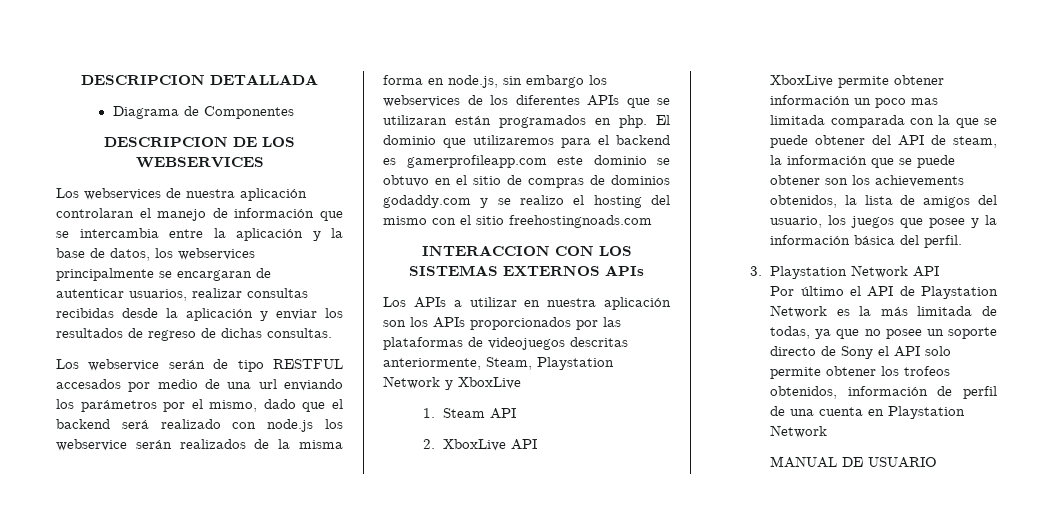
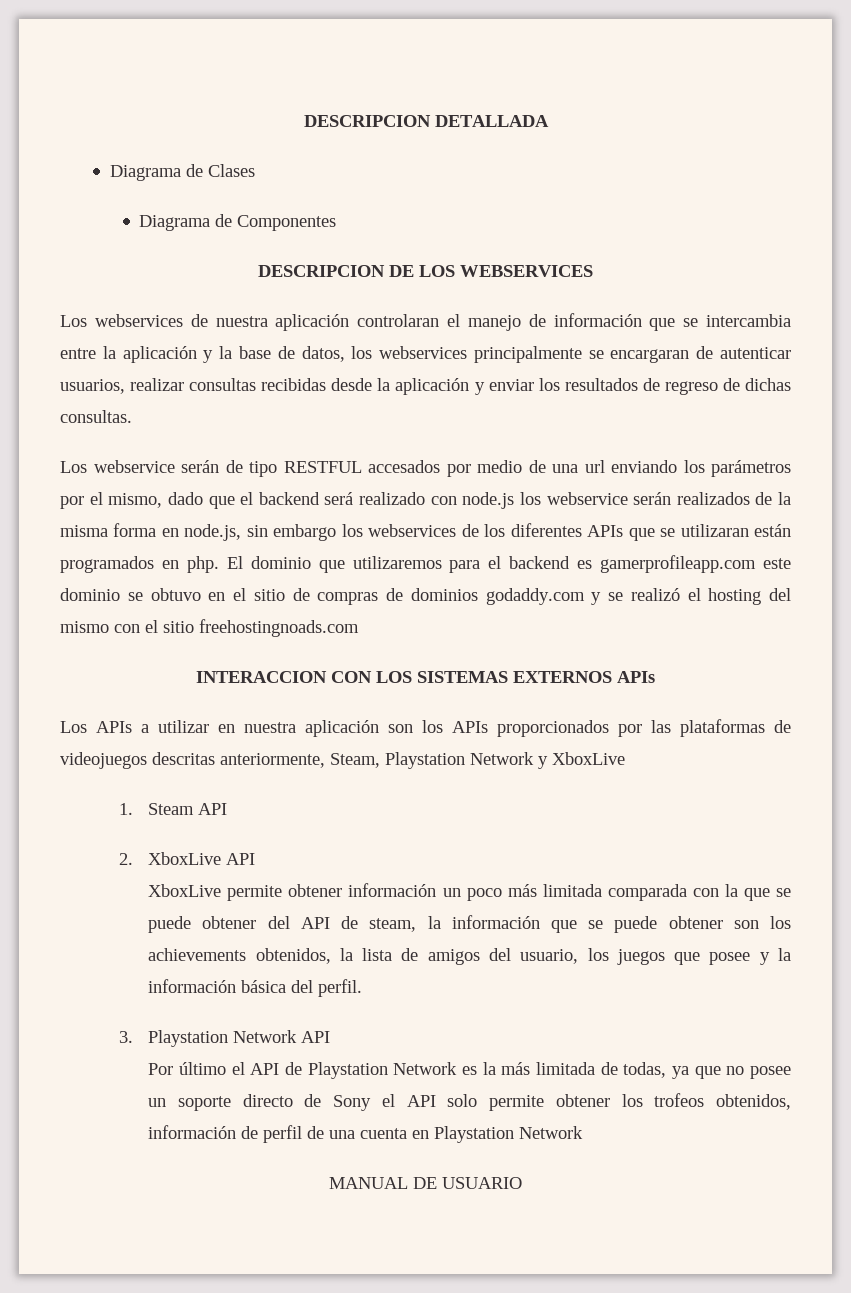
(318, 79) none -> [109,164,255,181] // Diagrama de Clases
[520,195,564,205] realizo -> [630,588,680,601] realizó
[911,98,939,105] mas -> [507,884,537,897] más

